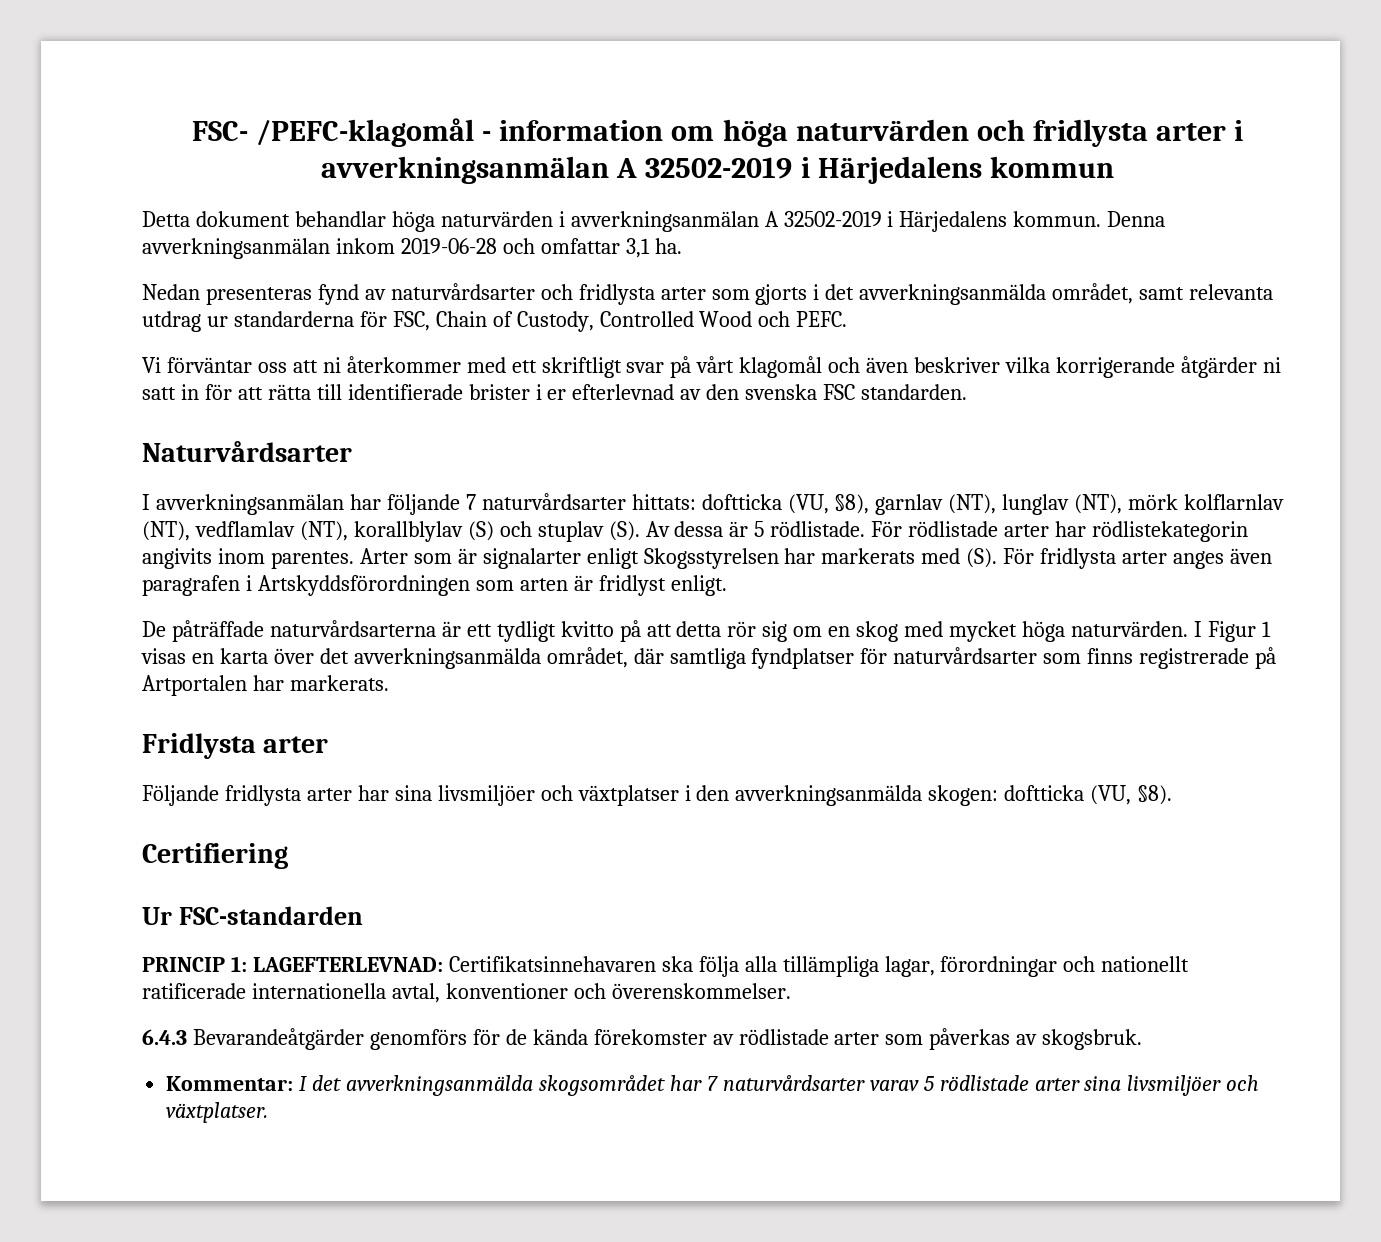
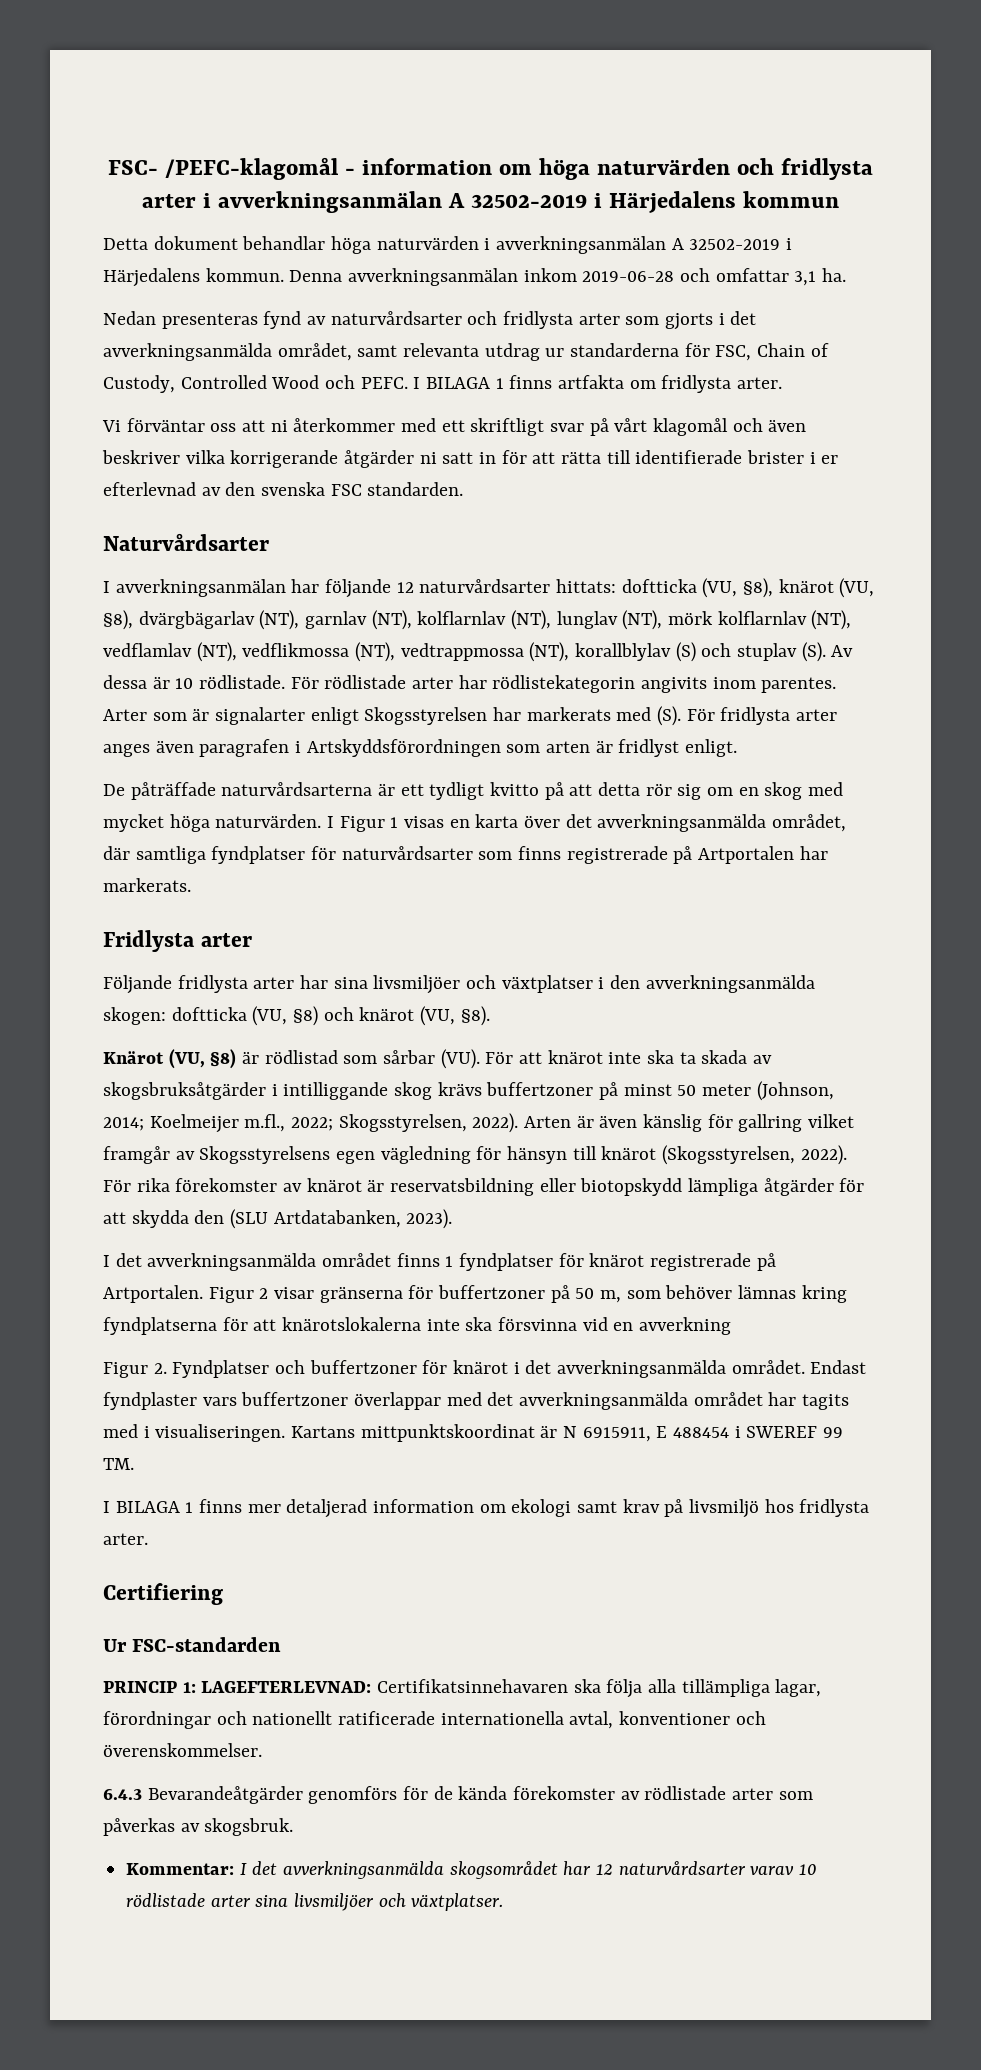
(848, 319) none -> [413,375,783,393] I BILAGA 1 finns artfakta om fridlysta arter.
[465,494,476,510] 7 -> [396,582,414,593] 12
[875,494,944,515] garnlav -> [778,578,875,598] [103,610,507,630] knärot (VU, §8), dvärgbägarlav (NT), garnlav (NT), kolflarnlav
(348, 531) none -> [242,642,570,662] vedflikmossa (NT), vedtrappmossa (NT),
[754,521,765,537] 5 -> [175,678,194,689] 10
[1137,785,1173,805] §8). -> [293,1006,490,1026] [103,1049,773,1069] [103,1081,834,1101] [103,1113,855,1133] [103,1145,847,1165] [103,1178,865,1196] [103,1209,453,1229] [103,1253,776,1271] [103,1285,847,1303] [103,1317,732,1335] [103,1360,867,1378] [103,1392,850,1410] [103,1424,844,1442] [103,1458,134,1470] [103,1499,870,1518] [103,1533,148,1545] §8) och knärot (VU, §8). // Knärot (VU, §8) är rödlistad som sårbar (VU). För att knärot inte ska ta skada av skogsbruksåtgärder i intilliggande skog krävs buffertzoner på minst 50 meter (Johnson, 2014; Koelmeijer m.fl., 2022; Skogsstyrelsen, 2022). Arten är även känslig för gallring vilket framgår av Skogsstyrelsens egen vägledning för hänsyn till knärot (Skogsstyrelsen, 2022). För rika förekomster av knärot är reservatsbildning eller biotopskydd lämpliga åtgärder för att skydda den (SLU Artdatabanken, 2023). // I det avverkningsanmälda området finns 1 fyndplatser för knärot registrerade på Artportalen. Figur 2 visar gränserna för buffertzoner på 50 m, som behöver lämnas kring fyndplatserna för att knärotslokalerna inte ska försvinna vid en avverkning // Figur 2. Fyndplatser och buffertzoner för knärot i det avverkningsanmälda området. Endast fyndplaster vars buffertzoner överlappar med det avverkningsanmälda området har tagits med i visualiseringen. Kartans mittpunktskoordinat är N 6915911, E 488454 i SWEREF 99 TM. // I BILAGA 1 finns mer detaljerad information om ekologi samt krav på livsmiljö hos fridlysta arter.
[706,1076,718,1091] 7 -> [596,1864,614,1875] 12
[923,1076,935,1091] 5 -> [799,1864,818,1875] 10

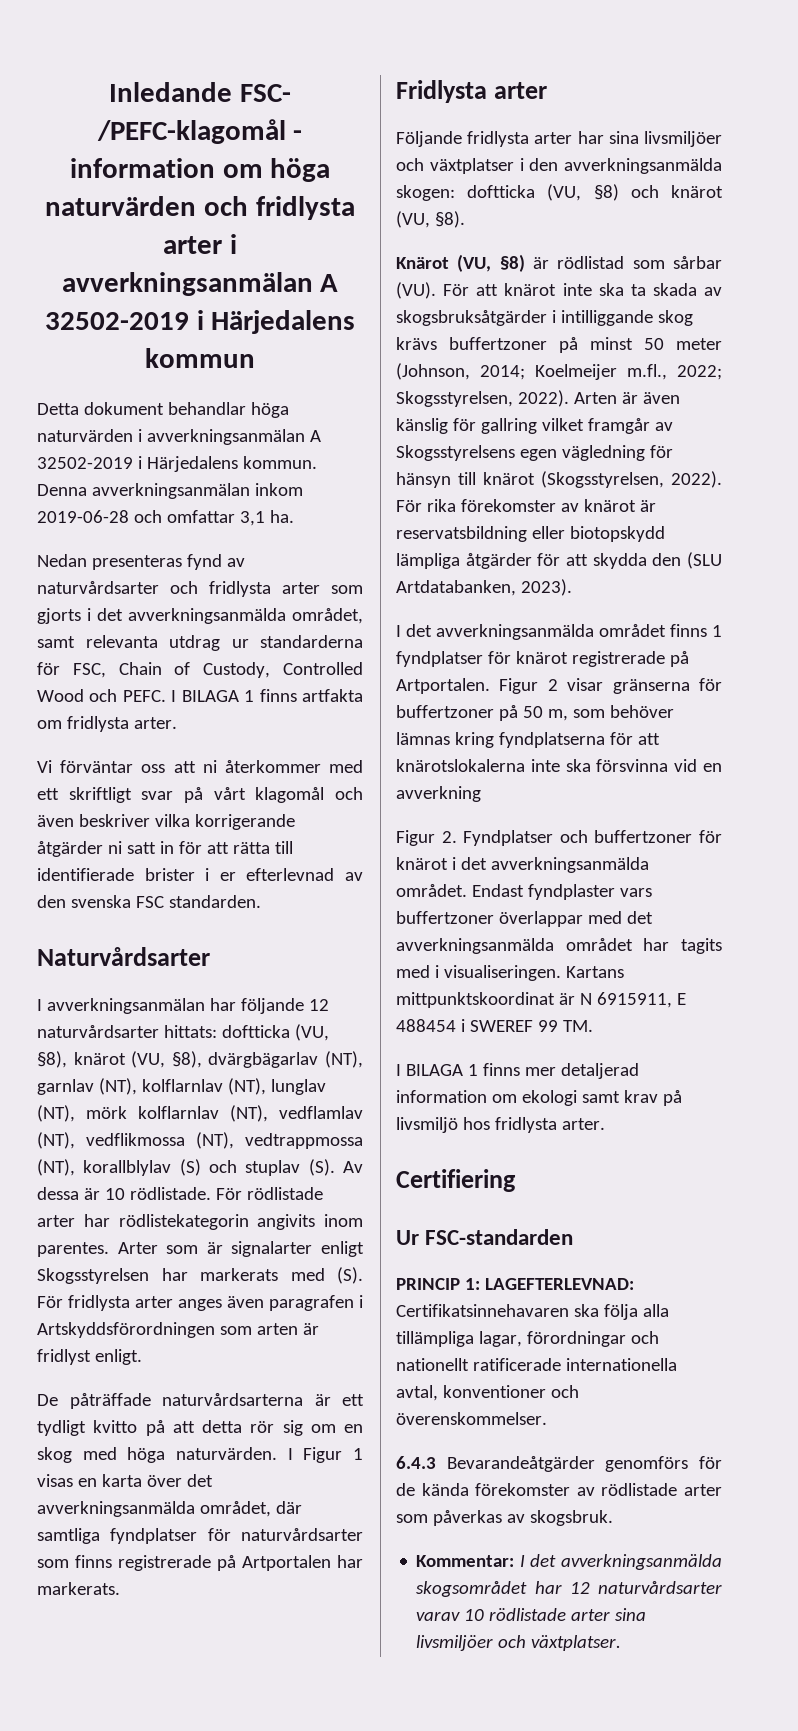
(108, 167) none -> [109,82,233,102] Inledande
[103,814,164,832] mycket -> (117, 1453) none

